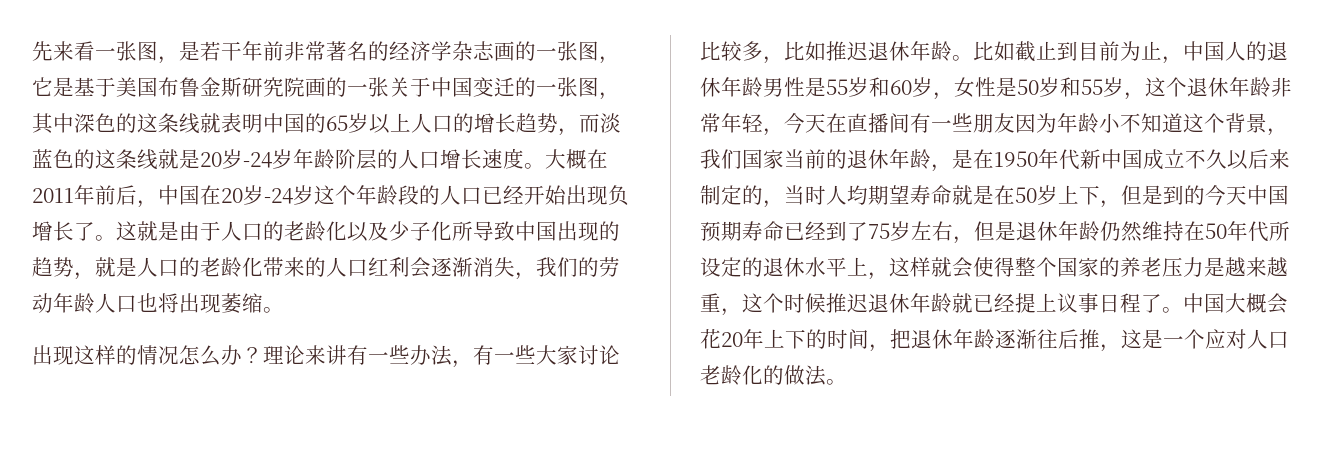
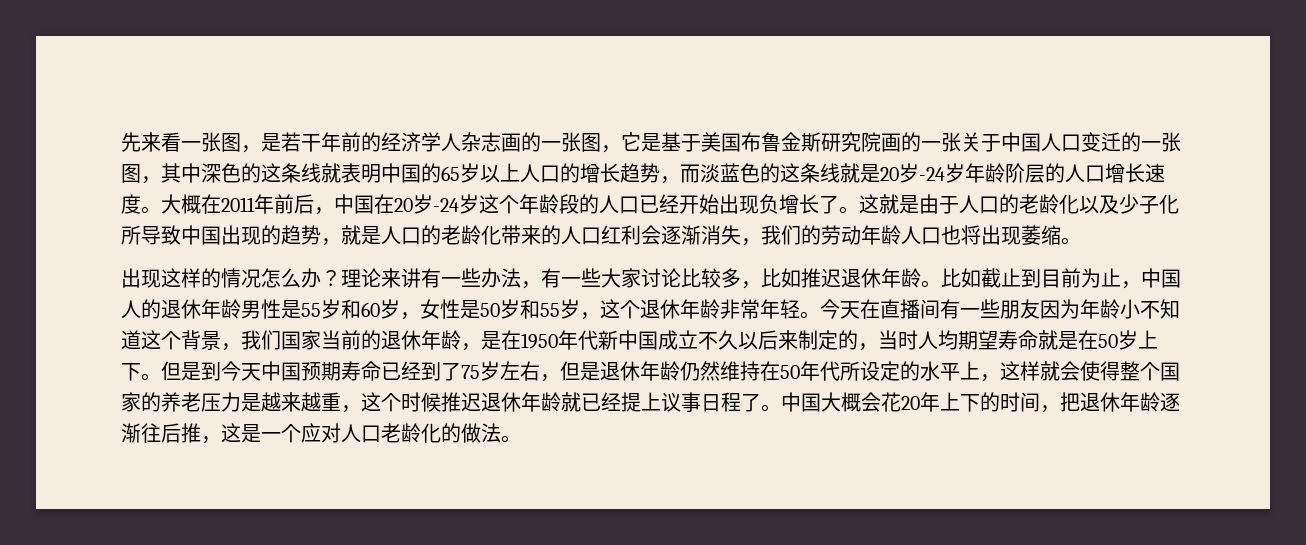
[284,41,368,61] 非常著名 -> (361, 142) none
(452, 51) none -> [441,133,461,151] 人
(473, 87) none -> [1041,133,1081,152] 人口
[763,128,784,136] ， -> [800,311,820,319] 。
[1100,185,1205,208] ，但是到的 -> [141,361,221,381] 。但是到
[763,257,805,277] 退休 -> (920, 371) none

